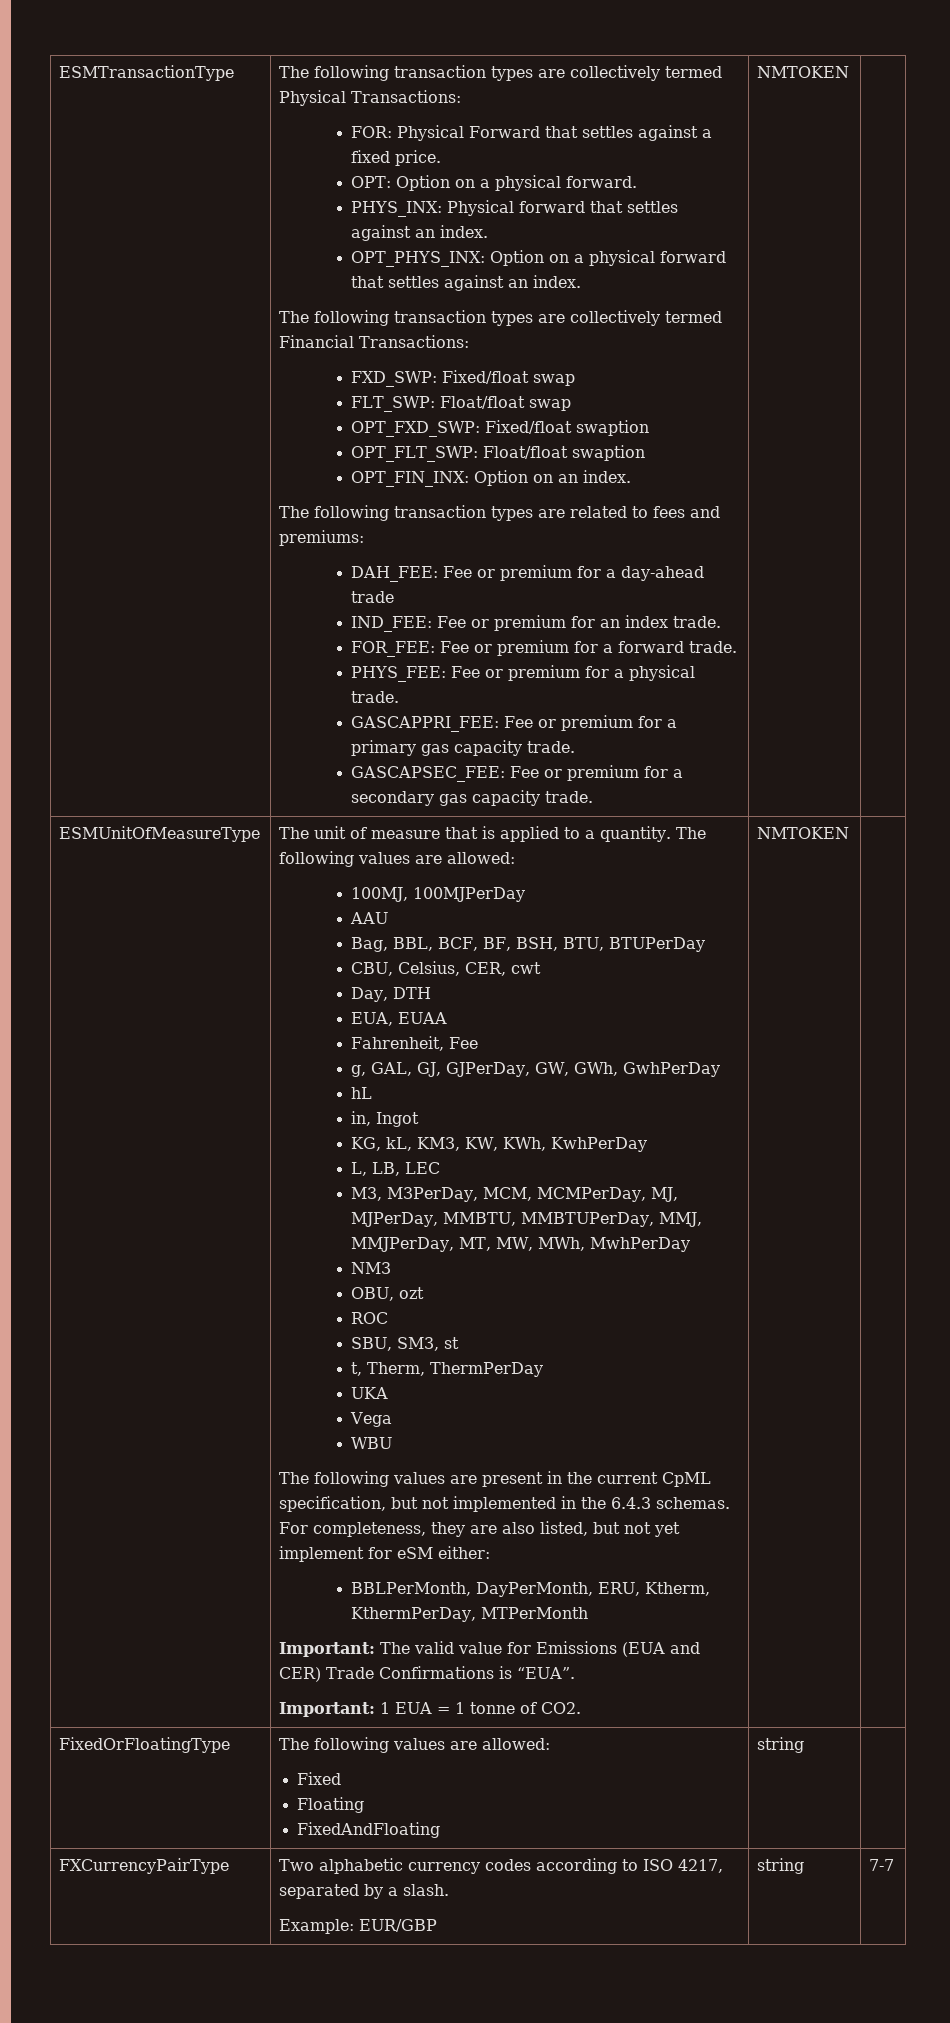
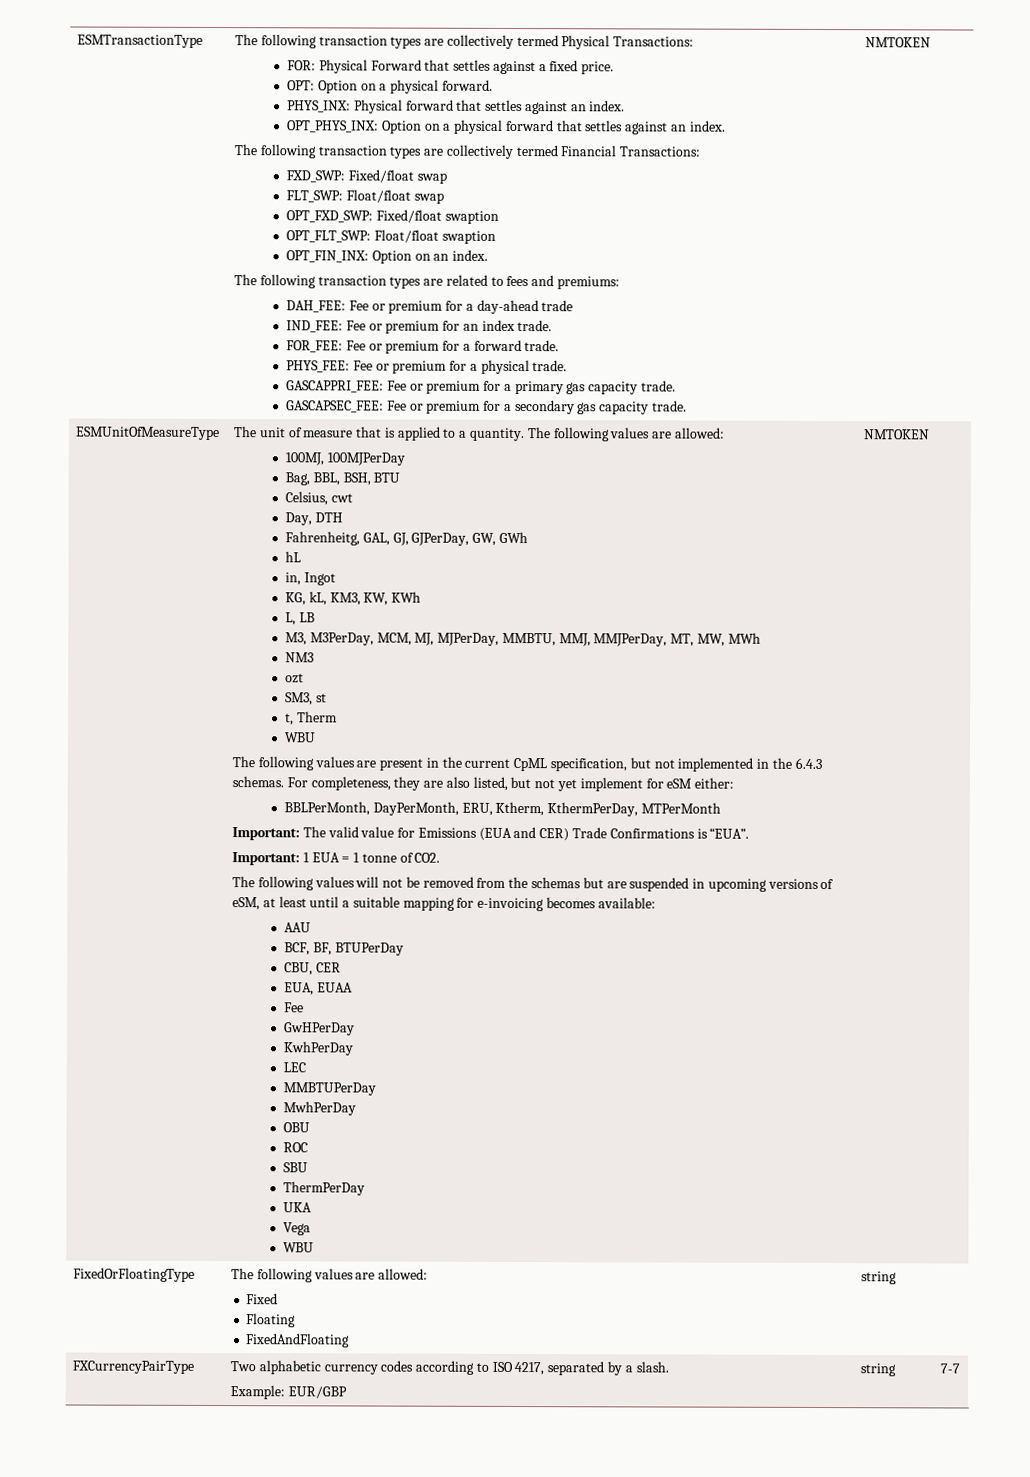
[350,912,389,924] // AAU -> (405, 459) none
[438,937,706,952] [351,961,542,976] [351,987,432,1002] [351,1012,448,1026] [351,1036,479,1051] [351,1065,367,1077] BCF, BF, BSH, BTU, BTUPerDay // CBU, Celsius, CER, cwt // Day, DTH // EUA, EUAA // Fahrenheit, Fee // g, -> [342,472,401,486] [284,491,353,506] [284,512,343,526] [284,531,360,546] BSH, BTU // Celsius, cwt // Day, DTH // Fahrenheitg,
[574,1062,721,1077] GWh, GwhPerDay -> [498,531,528,544] GWh
[503,1137,648,1152] KWh, KwhPerDay -> [391,591,422,603] KWh
[372,1162,441,1176] LB, LEC -> [298,612,315,623] LB
[537,1187,647,1202] MCMPerDay, -> (412, 639) none
[521,1212,655,1227] MMBTUPerDay, -> (556, 639) none
[538,1237,691,1252] MWh, MwhPerDay -> [727,632,761,644] MWh
[351,1287,395,1301] OBU, -> (314, 657) none
[351,1312,389,1324] [351,1337,393,1351] ROC // SBU, -> (304, 678) none
[367,1362,544,1377] [351,1387,389,1399] [350,1412,393,1427] Therm, ThermPerDay // UKA // Vega -> [296,711,338,723] Therm
(582, 1708) none -> [232,876,835,892] [232,896,656,912] [283,922,311,933] [283,942,404,956] [283,962,341,976] [283,982,353,996] [283,1002,304,1013] [283,1022,355,1036] [282,1041,353,1056] [282,1062,306,1073] [282,1082,376,1096] [282,1101,356,1116] [282,1122,310,1133] [282,1142,308,1153] [282,1162,308,1173] [282,1181,365,1196] [282,1202,312,1213] [282,1222,311,1236] [282,1242,314,1253] // The following values will not be removed from the schemas but are suspended in upcoming versions of eSM, at least until a suitable mapping for e-invoicing becomes available: // AAU // BCF, BF, BTUPerDay // CBU, CER // EUA, EUAA // Fee // GwHPerDay // KwhPerDay // LEC // MMBTUPerDay // MwhPerDay // OBU // ROC // SBU // ThermPerDay // UKA // Vega // WBU

